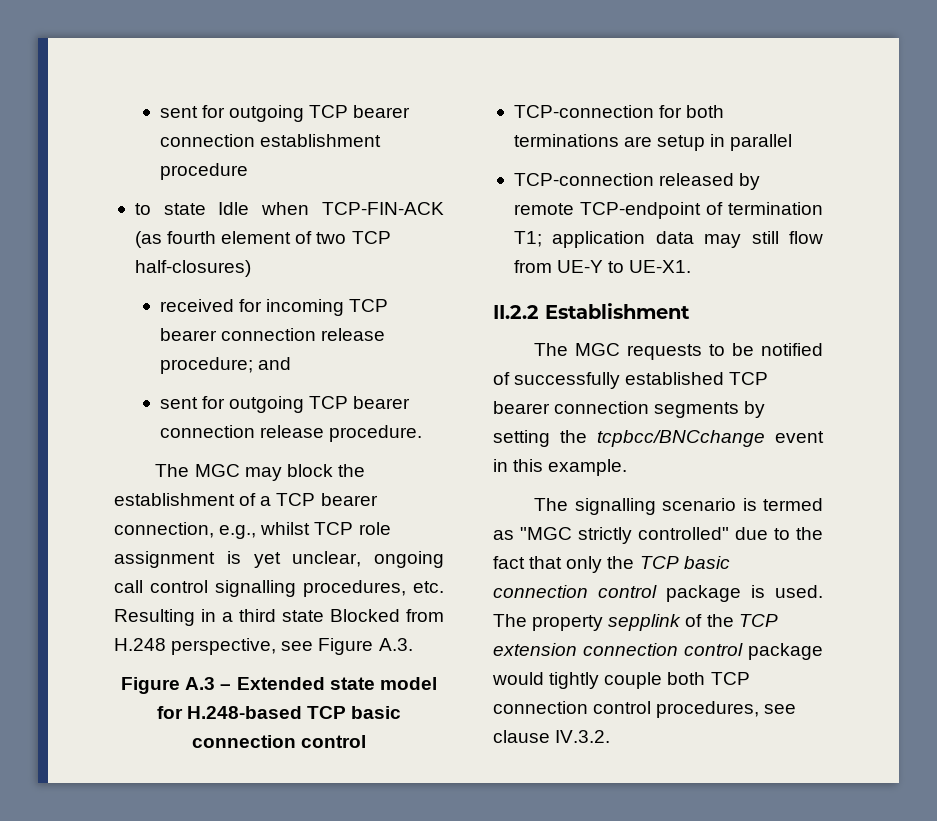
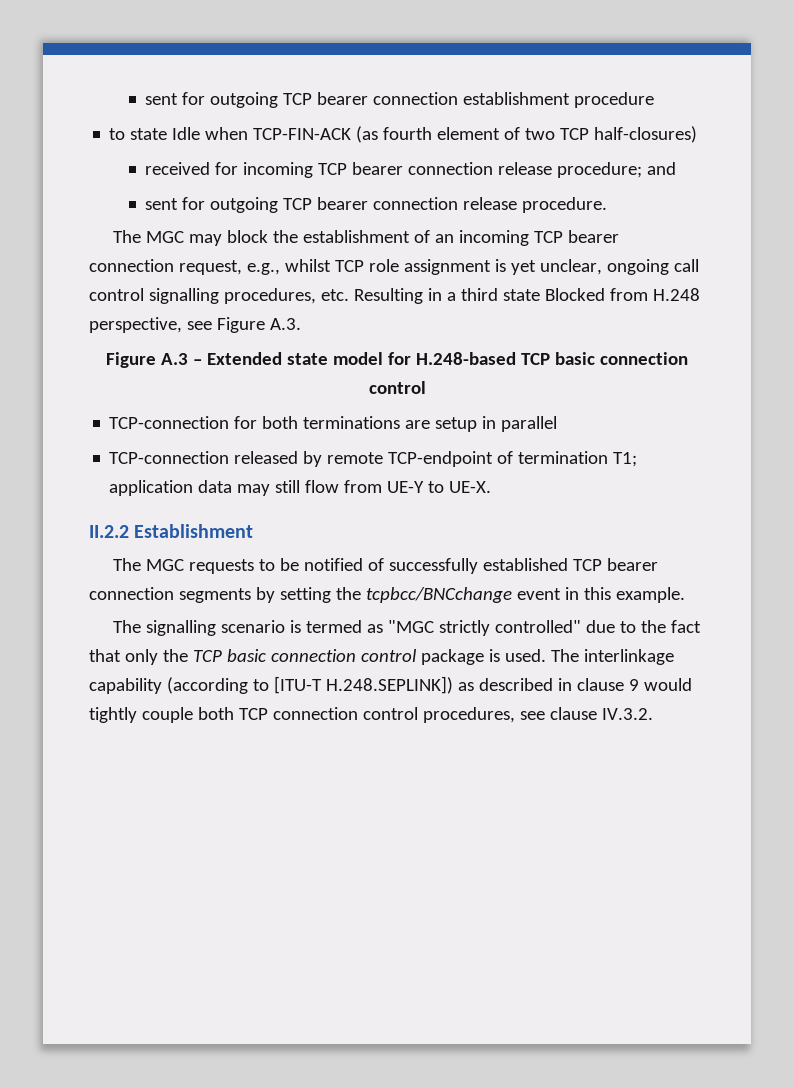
[260,493,378,506] [114,522,214,538] a TCP bearer connection, -> [435,230,620,246] [89,259,242,275] an incoming TCP bearer connection request,
[629,260,692,273] UE-X1. -> [449,481,492,493] UE-X.
[532,614,778,631] [493,643,823,660] property sepplink of the TCP extension connection control package -> [583,649,674,665] [89,676,639,694] interlinkage capability (according to [ITU-T H.248.SEPLINK]) as described in clause 9

